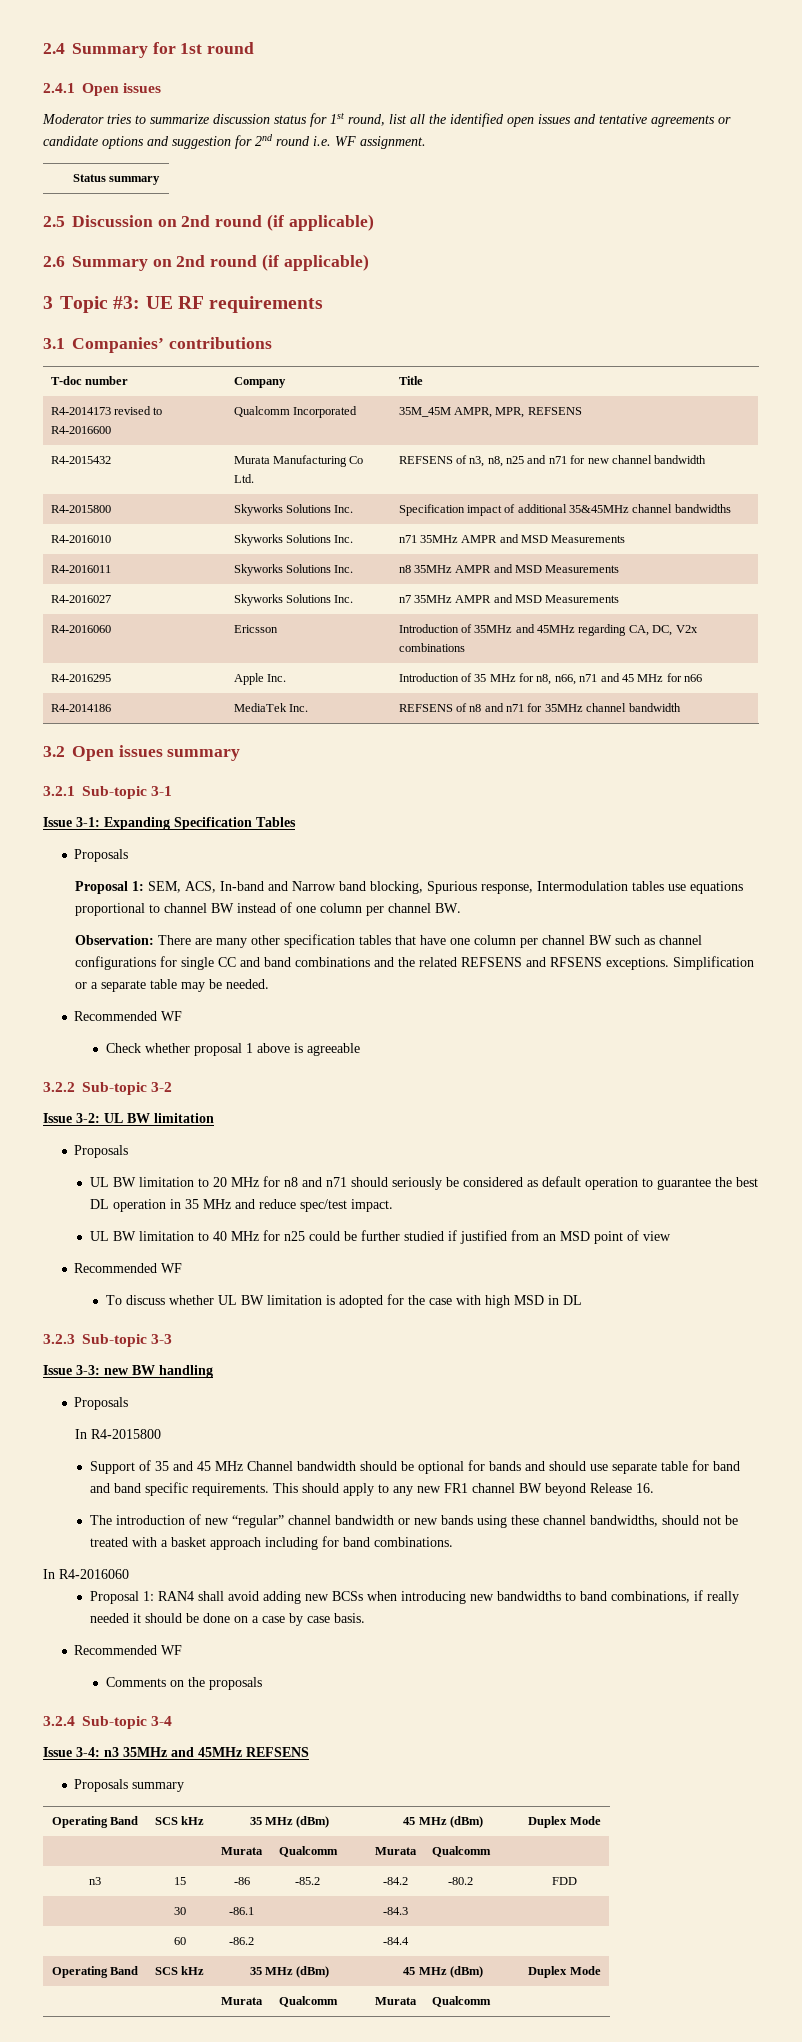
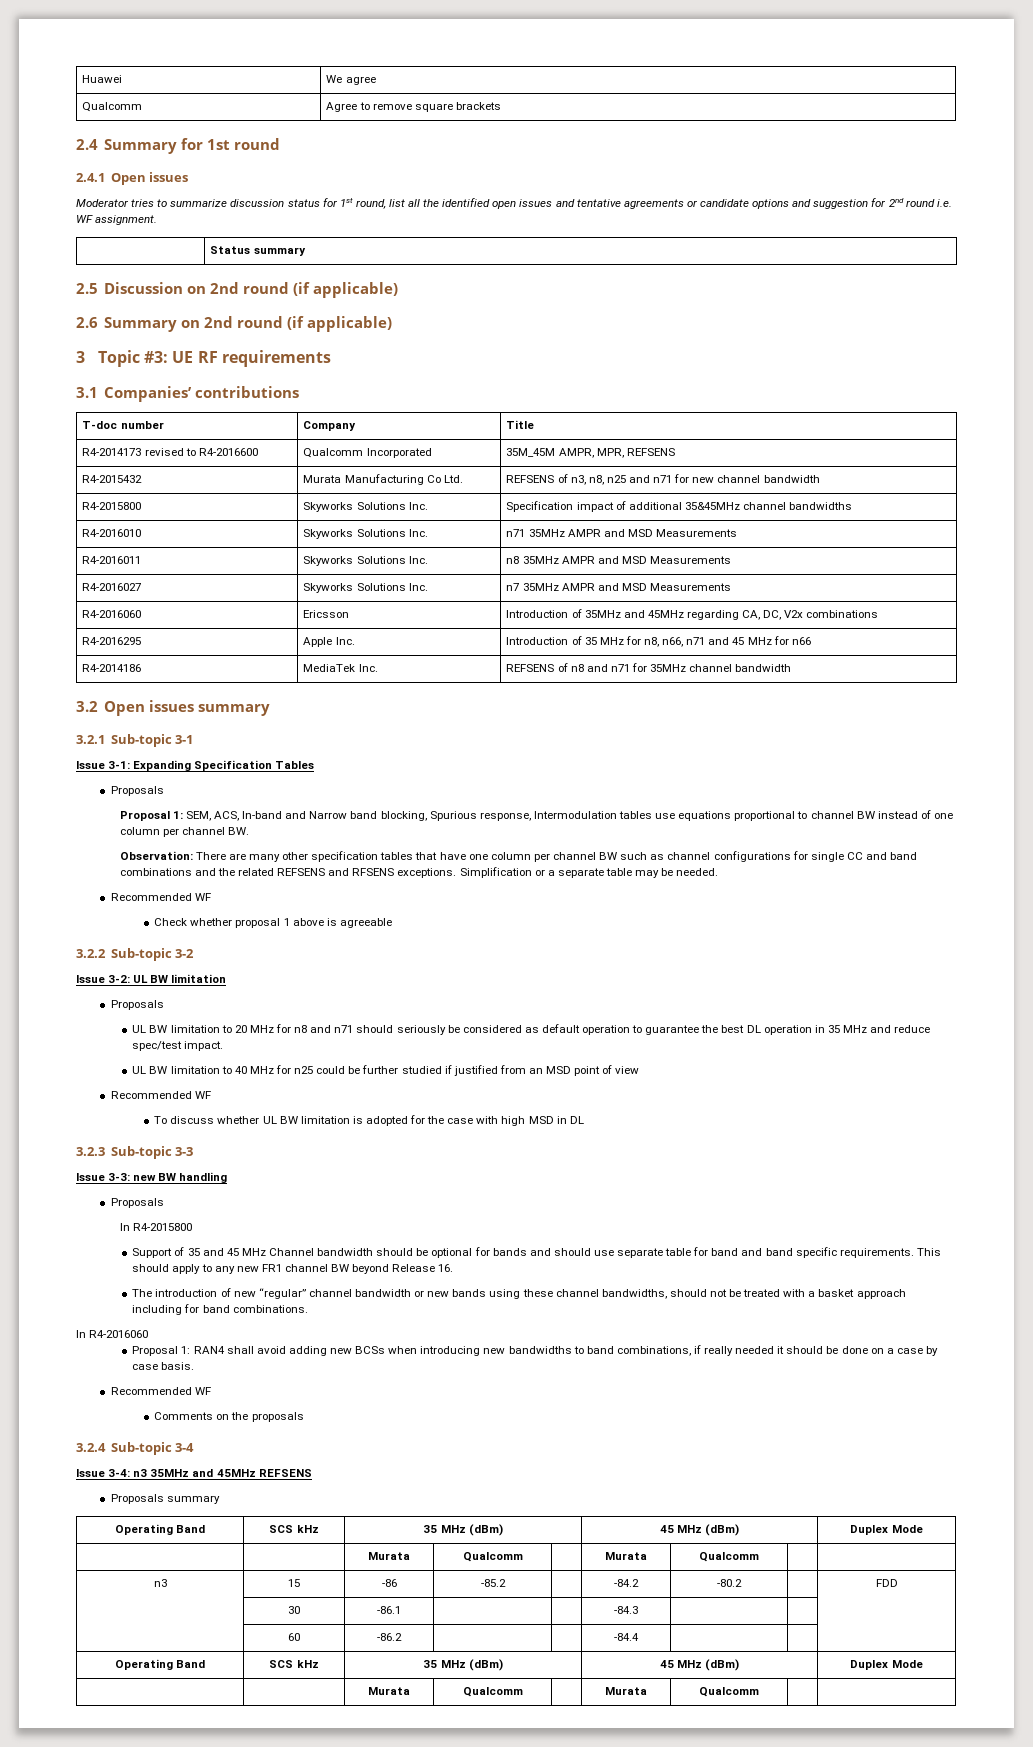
(43, 48) none -> [82,75,123,83] [326,75,376,85] [82,102,143,112] [326,102,501,112] Huawei | We agree // Qualcomm | Agree to remove square brackets //

